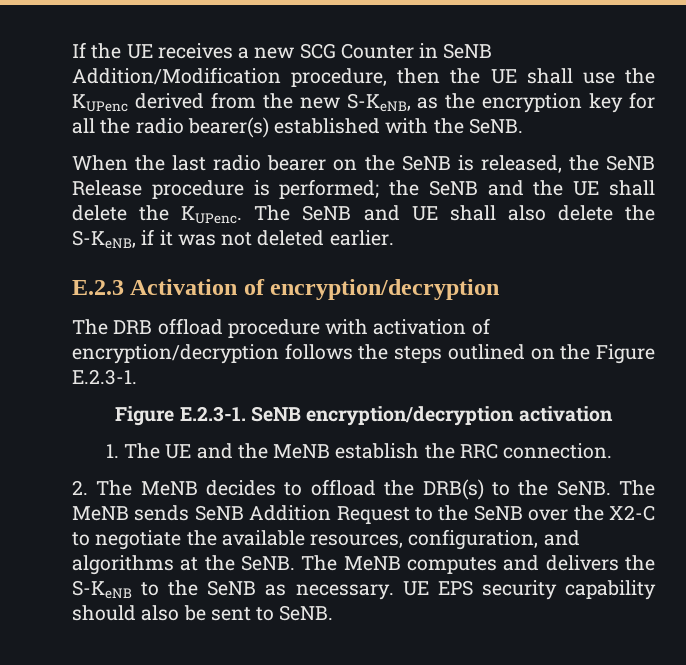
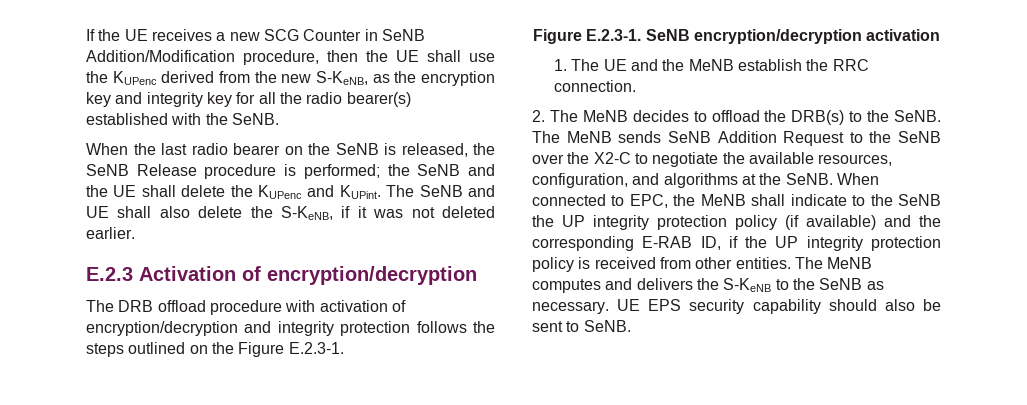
(624, 103) none -> [115,92,232,107] and integrity key
[181,206,243,224] KUPenc. -> [258,185,381,199] KUPenc and KUPint.
(279, 354) none -> [244,321,411,336] and integrity protection
(295, 563) none -> [836,173,879,185] [532,194,941,208] [532,215,941,230] [532,236,941,251] [532,257,791,272] When connected to EPC, the MeNB shall indicate to the SeNB the UP integrity protection policy (if available) and the corresponding E-RAB ID, if the UP integrity protection policy is received from other entities.

